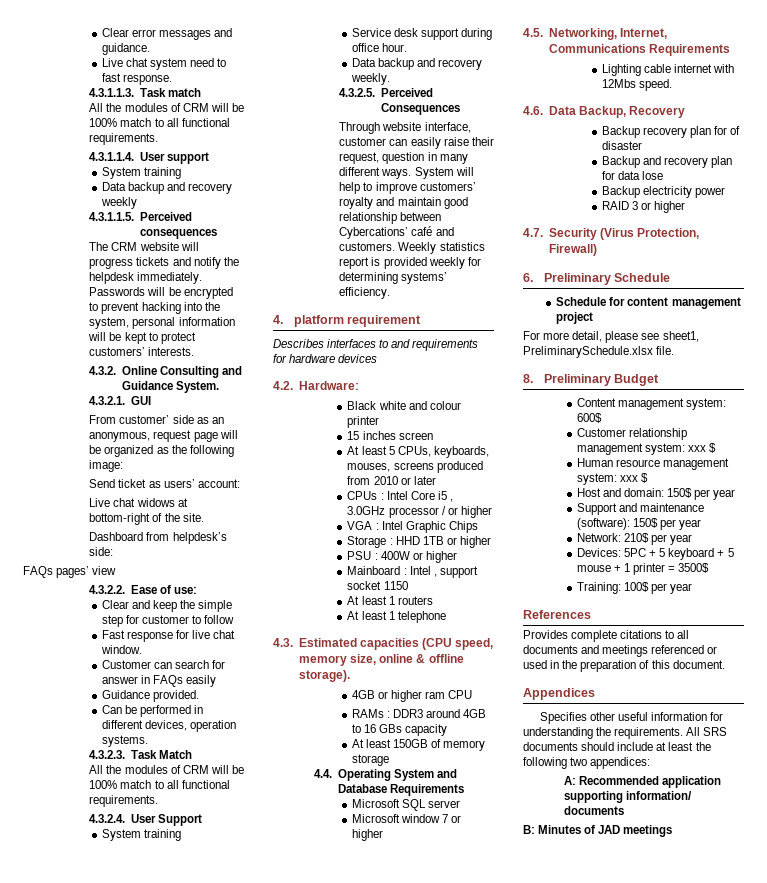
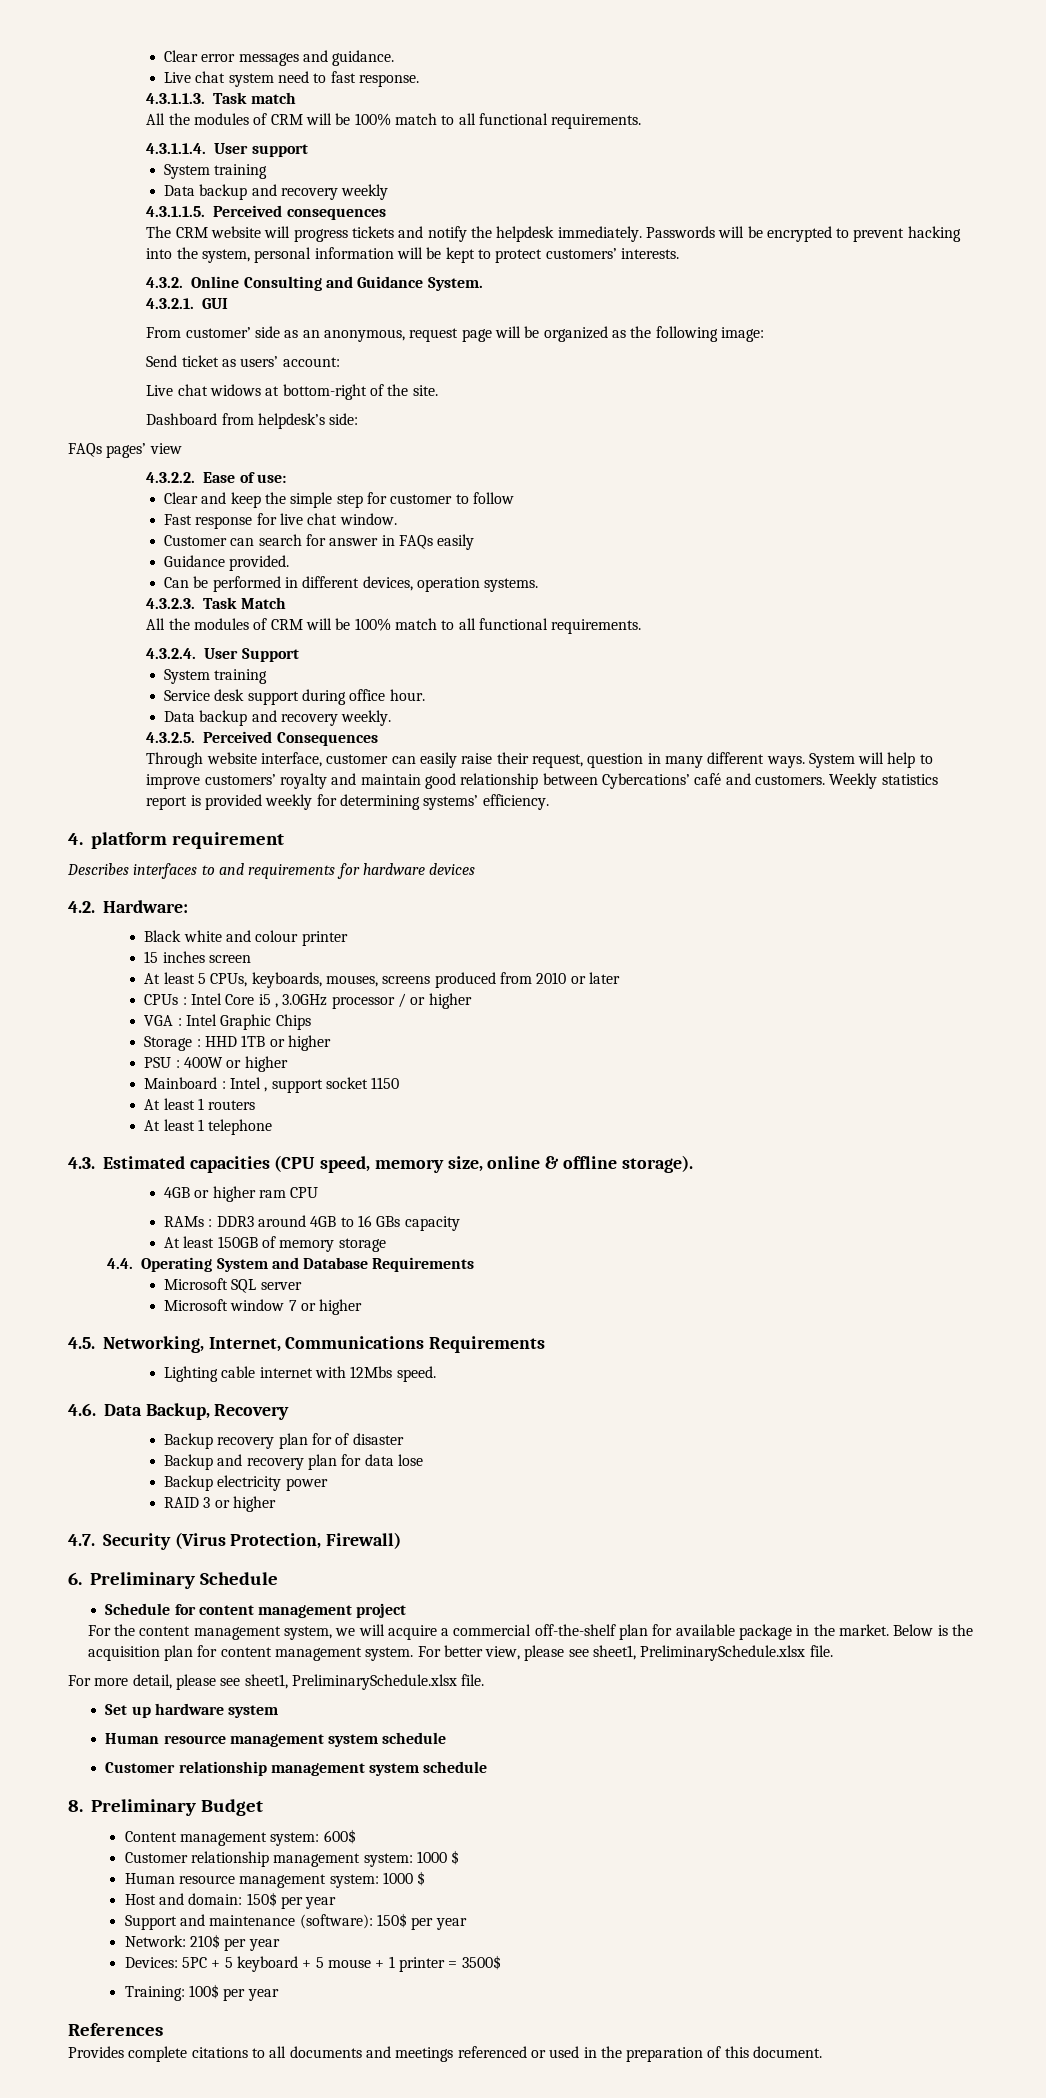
(594, 318) none -> [87,1624,973,1640] [87,1645,833,1661] // For the content management system, we will acquire a commercial off-the-shelf plan for available package in the market. Below is the acquisition plan for content management system. For better view, please see sheet1, PreliminarySchedule.xlsx file.
(675, 350) none -> [105,1703,279,1718] [105,1732,447,1747] [105,1761,488,1776] // Set up hardware system // Human resource management system schedule // Customer relationship management system schedule
[688,445,707,452] xxx -> [417,1851,448,1863] 1000
[619,475,638,482] xxx -> [383,1872,414,1884] 1000
[523,688,595,700] [539,712,724,724] [523,727,728,739] [523,742,711,751] [523,757,651,769] [564,776,722,788] [564,791,693,803] [564,806,625,815] [523,825,673,837] // Appendices // Specifies other useful information for understanding the requirements. All SRS documents should include at least the following two appendices: // A: Recommended application supporting information/ documents // B: Minutes of JAD meetings -> (823, 2052) none

